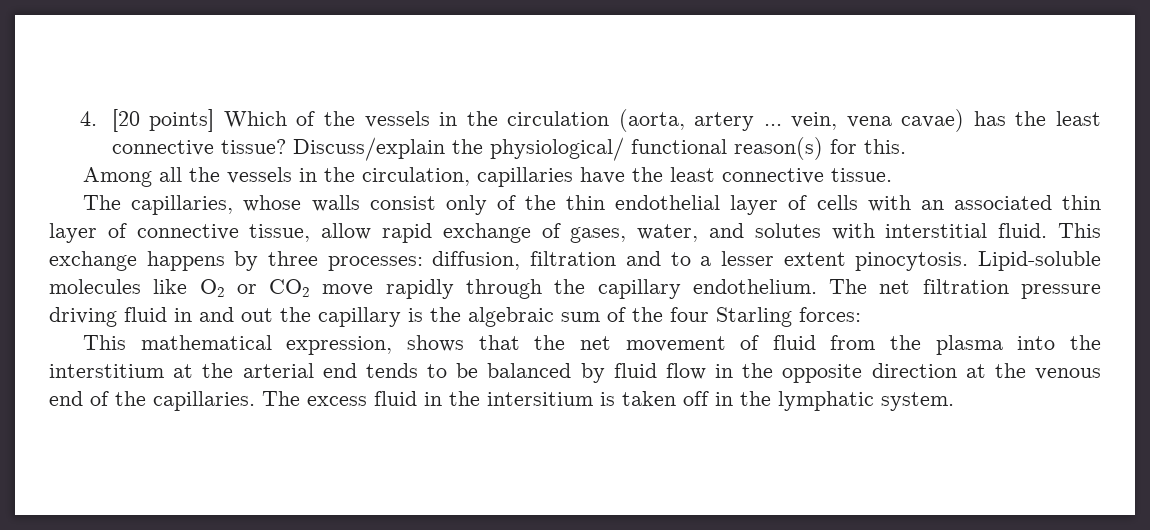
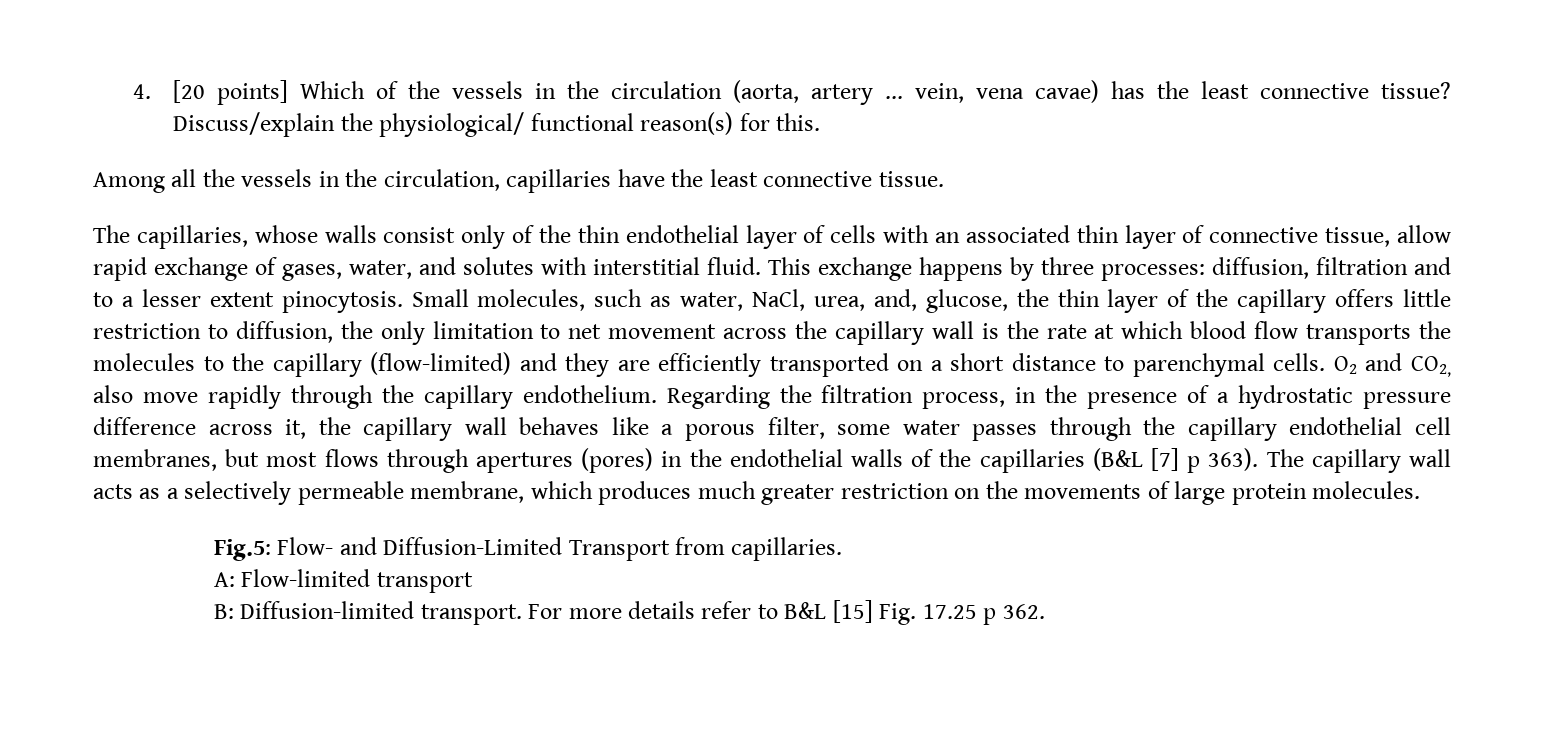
[978,251,1102,271] [49,279,311,297] Lipid-soluble molecules like O2 or CO2 -> [411,289,1452,313] [93,321,1452,345] [93,352,1451,377] [93,385,133,403] Small molecules, such as water, NaCl, urea, and, glucose, the thin layer of the capillary offers little restriction to diffusion, the only limitation to net movement across the capillary wall is the rate at which blood flow transports the molecules to the capillary (flow-limited) and they are efficiently transported on a short distance to parenchymal cells. O2 and CO2, also
[829,279,1102,299] [49,307,861,327] [83,335,1101,355] [49,363,1101,383] [49,391,954,411] The net filtration pressure driving fluid in and out the capillary is the algebraic sum of the four Starling forces: // This mathematical expression, shows that the net movement of fluid from the plasma into the interstitium at the arterial end tends to be balanced by fluid flow in the opposite direction at the venous end of the capillaries. The excess fluid in the intersitium is taken off in the lymphatic system. -> [666,385,1452,409] [93,417,1452,441] [93,448,1452,473] [93,481,1421,505] [213,537,843,561] [213,569,473,593] [213,600,1045,625] Regarding the filtration process, in the presence of a hydrostatic pressure difference across it, the capillary wall behaves like a porous filter, some water passes through the capillary endothelial cell membranes, but most flows through apertures (pores) in the endothelial walls of the capillaries (B&L [7] p 363). The capillary wall acts as a selectively permeable membrane, which produces much greater restriction on the movements of large protein molecules. // Fig.5: Flow- and Diffusion-Limited Transport from capillaries. // A: Flow-limited transport // B: Diffusion-limited transport. For more details refer to B&L [15] Fig. 17.25 p 362.

